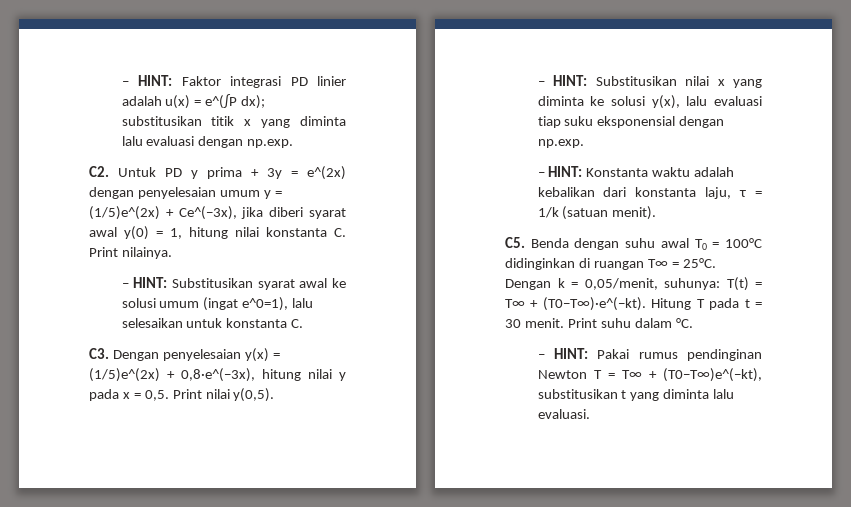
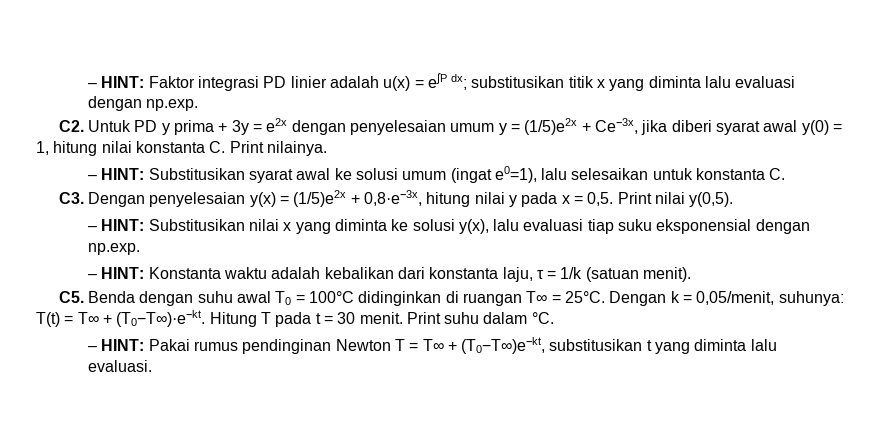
[205,94,266,109] e^(∫P dx); -> [427,73,468,90] e∫P dx;
[307,166,346,180] e^(2x) -> [266,118,288,132] e2x
[89,206,237,220] (1/5)e^(2x) + Ce^(−3x), -> [524,118,638,135] (1/5)e2x + Ce−3x,
[242,297,289,311] e^0=1), -> [494,166,537,183] e0=1),
[89,368,255,382] (1/5)e^(2x) + 0,8·e^(−3x), -> [293,190,423,207] (1/5)e2x + 0,8·e−3x,
[542,297,646,311] (T0−T∞)·e^(−kt). -> [116,310,206,327] (T0−T∞)·e−kt.
[663,368,762,382] (T0−T∞)e^(−kt), -> [461,337,546,354] (T0−T∞)e−kt,

